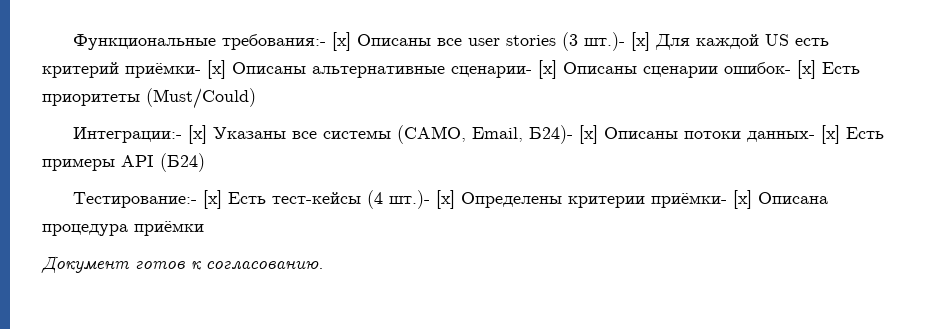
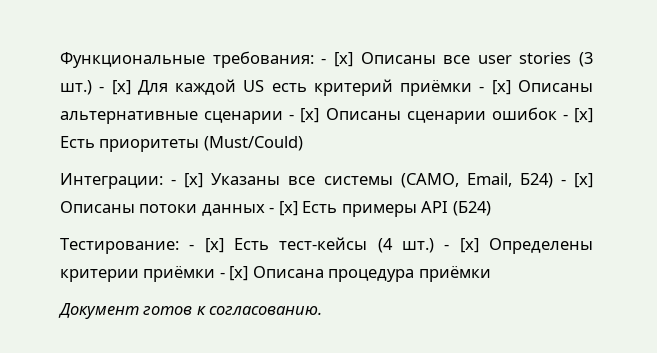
[221,34,326,50] требования:- -> [212,51,327,68] требования: -
[583,32,625,51] шт.)- -> [60,80,105,95] шт.) -
[125,63,201,78] приёмки- -> [400,79,485,96] приёмки -
[451,66,532,78] сценарии- -> [204,111,295,124] сценарии -
[724,62,791,74] ошибок- -> [491,107,568,120] ошибок -
[72,127,182,143] Интеграции:- -> [60,173,177,189] Интеграции: -
[528,125,573,144] Б24)- -> [519,173,566,188] Б24) -
[746,131,815,142] данных- -> [201,204,275,216] данных -
[72,192,197,208] Тестирование:- -> [60,238,195,254] Тестирование: -
[388,190,430,209] шт.)- -> [402,238,450,253] шт.) -
[650,193,727,208] приёмки- -> [143,265,225,282] приёмки -

